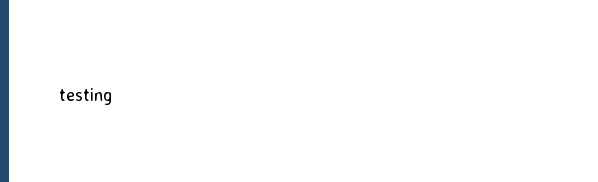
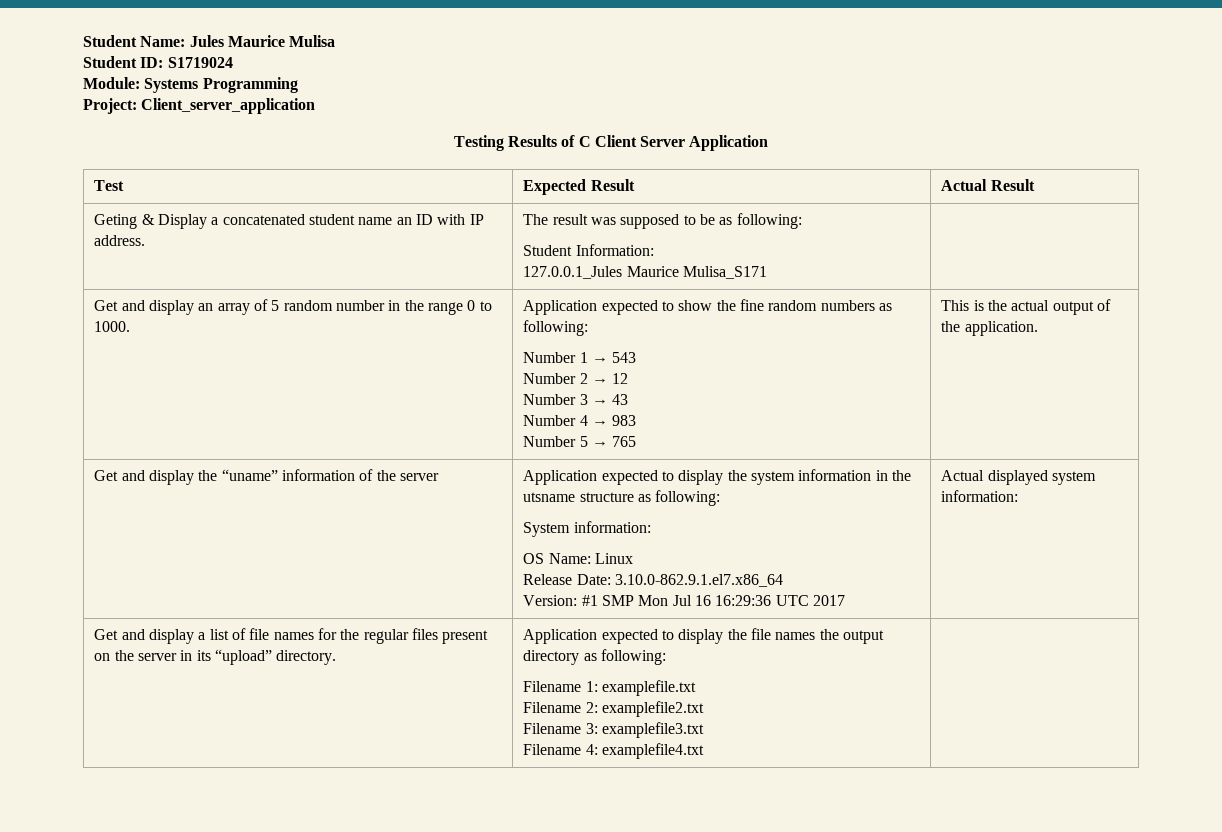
[59,88,112,105] testing -> [83,35,336,47] [83,56,233,68] [83,77,298,93] [83,98,316,114] [453,135,769,151] [94,180,125,191] [523,179,635,195] [941,179,1035,191] [94,214,484,229] [94,235,146,246] [523,213,802,229] [523,244,654,256] [523,266,768,279] [94,299,492,315] [94,321,131,332] [523,299,892,315] [523,320,589,336] [523,352,637,363] [523,373,629,384] [523,394,629,405] [523,415,637,426] [523,436,637,447] [941,299,1111,315] [941,321,1038,336] [94,469,439,485] [523,469,911,485] [523,490,721,506] [523,521,651,537] [523,553,634,564] [523,574,784,587] [523,595,845,606] [941,470,1097,485] [941,490,1019,502] [94,628,489,644] [94,649,337,665] [523,628,884,644] [523,649,667,665] [523,680,697,696] [523,701,705,717] [523,722,705,738] [523,743,705,759] Student Name: Jules Maurice Mulisa // Student ID: S1719024 // Module: Systems Programming // Project: Client_server_application // Testing Results of C Client Server Application // Test | Expected Result | Actual Result // Geting & Display a concatenated student name an ID with IP address. | The result was supposed to be as following: // Student Information: // 127.0.0.1_Jules Maurice Mulisa_S171 | // Get and display an array of 5 random number in the range 0 to 1000. | Application expected to show the fine random numbers as following: // Number 1 → 543 // Number 2 → 12 // Number 3 → 43 // Number 4 → 983 // Number 5 → 765 | This is the actual output of the application. // Get and display the “uname” information of the server | Application expected to display the system information in the utsname structure as following: // System information: // OS Name: Linux // Release Date: 3.10.0-862.9.1.el7.x86_64 // Version: #1 SMP Mon Jul 16 16:29:36 UTC 2017 | Actual displayed system information: // Get and display a list of file names for the regular files present on the server in its “upload” directory. | Application expected to display the file names the output directory as following: // Filename 1: examplefile.txt // Filename 2: examplefile2.txt // Filename 3: examplefile3.txt // Filename 4: examplefile4.txt |

